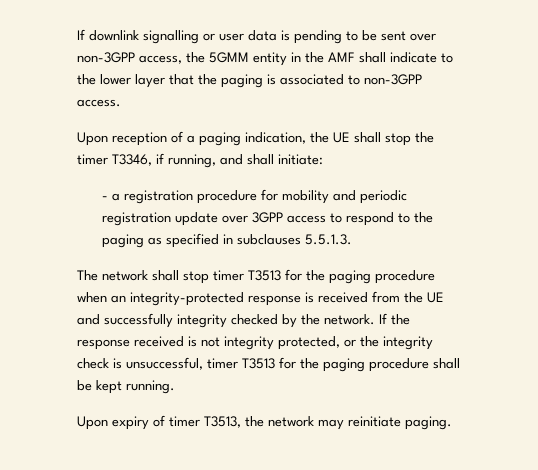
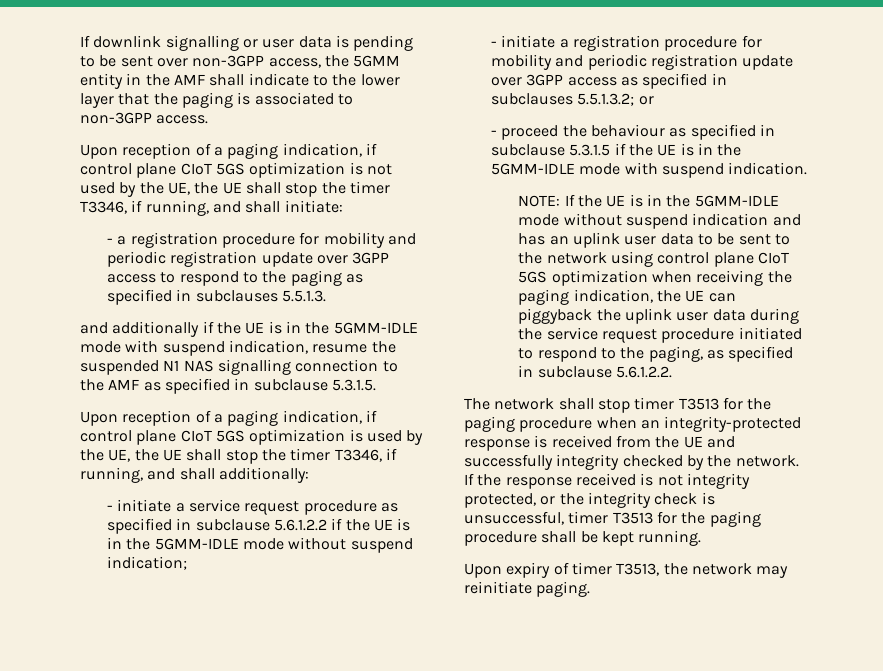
(306, 138) none -> [365,143,377,155] [80,162,392,178] [80,182,190,197] if control plane CIoT 5GS optimization is not used by the UE,
(352, 239) none -> [80,321,418,337] [80,340,396,356] [80,359,398,375] [80,378,376,394] [80,410,377,426] [80,429,424,445] [80,448,397,464] [80,467,309,483] [107,499,399,515] [107,518,411,534] [107,537,413,553] [107,556,188,570] [491,35,762,51] [491,54,794,70] [491,73,727,89] [491,93,654,106] [491,124,776,140] [491,143,742,156] [491,162,808,178] [518,194,779,207] [518,213,801,229] [518,232,790,248] [518,251,789,267] [518,270,792,286] [518,289,736,305] [518,308,799,324] [518,327,802,343] [518,346,794,362] [518,365,672,378] // and additionally if the UE is in the 5GMM-IDLE mode with suspend indication, resume the suspended N1 NAS signalling connection to the AMF as specified in subclause 5.3.1.5. // Upon reception of a paging indication, if control plane CIoT 5GS optimization is used by the UE, the UE shall stop the timer T3346, if running, and shall additionally: // - initiate a service request procedure as specified in subclause 5.6.1.2.2 if the UE is in the 5GMM-IDLE mode without suspend indication; // - initiate a registration procedure for mobility and periodic registration update over 3GPP access as specified in subclauses 5.5.1.3.2; or // - proceed the behaviour as specified in subclause 5.3.1.5 if the UE is in the 5GMM-IDLE mode with suspend indication. // NOTE: If the UE is in the 5GMM-IDLE mode without suspend indication and has an uplink user data to be sent to the network using control plane CIoT 5GS optimization when receiving the paging indication, the UE can piggyback the uplink user data during the service request procedure initiated to respond to the paging, as specified in subclause 5.6.1.2.2.

